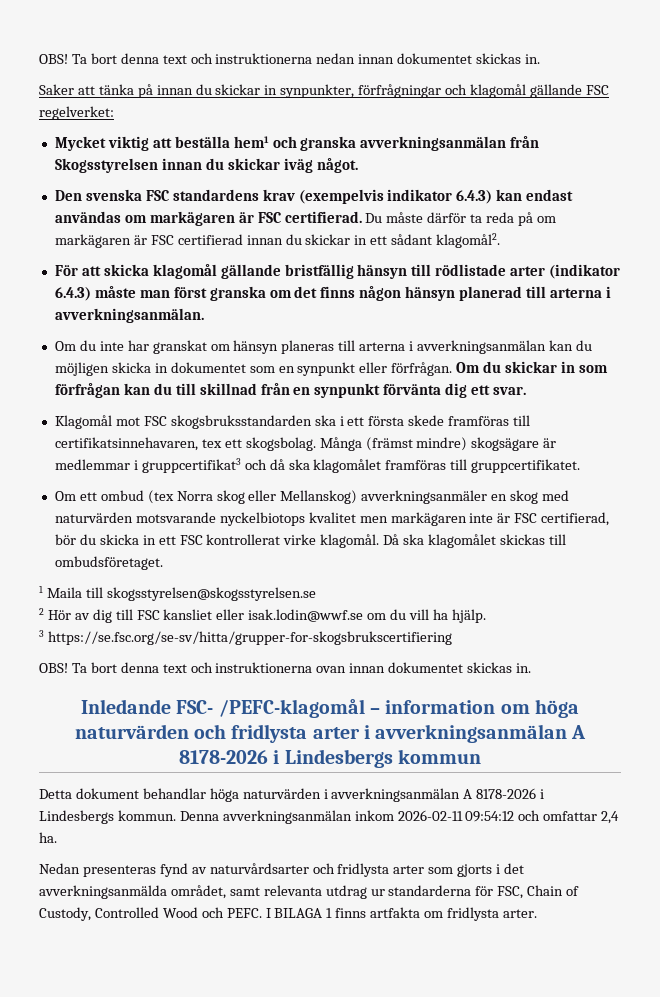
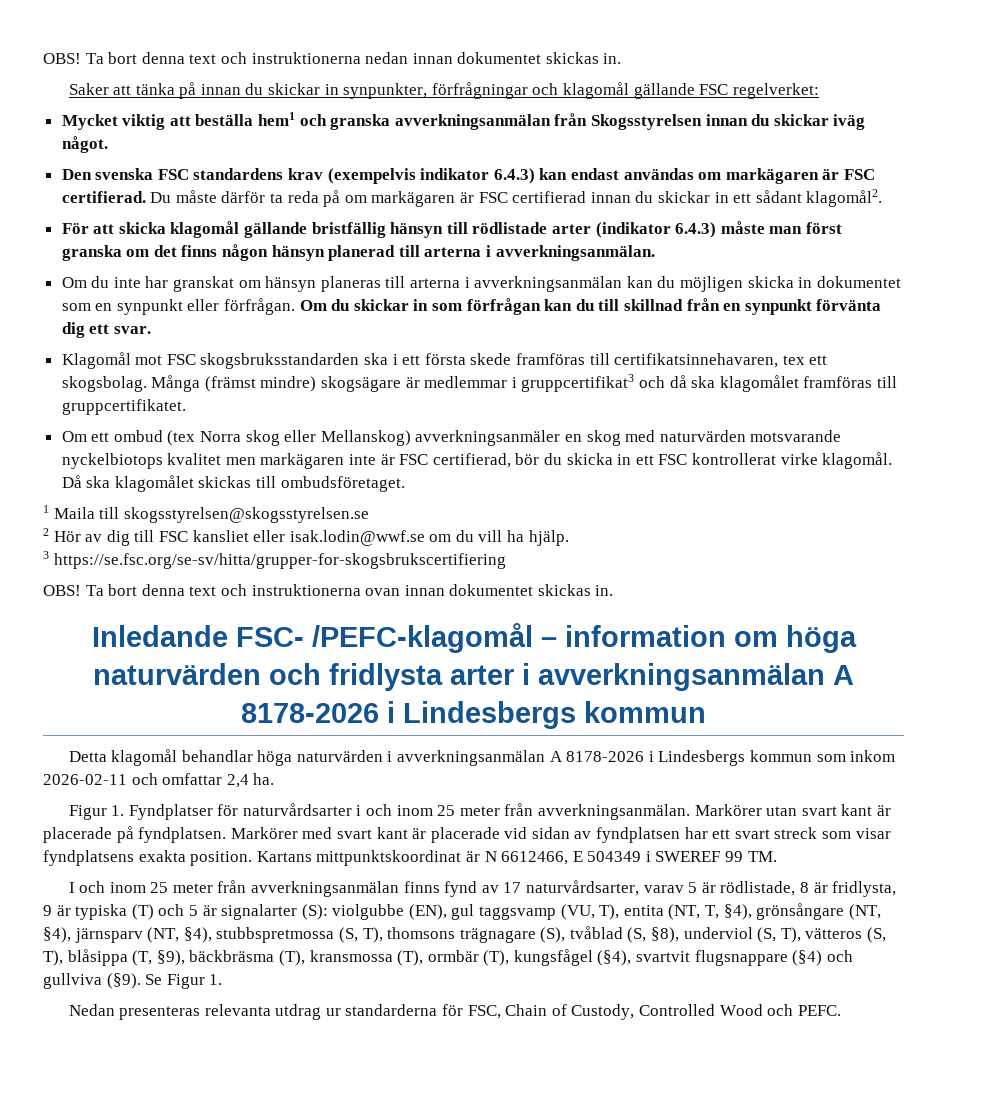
[75,788,139,799] dokument -> [111,749,178,766] klagomål
[117,810,352,824] kommun. Denna avverkningsanmälan -> [750,750,846,762] kommun som
[465,811,515,822] 09:54:12 -> (127, 779) none
[39,863,525,877] [39,885,260,899] Nedan presenteras fynd av naturvårdsarter och fridlysta arter som gjorts i det avverkningsanmälda området, samt -> [68,803,891,820] [43,826,891,843] [43,850,777,866] [68,880,897,897] [43,903,881,920] [43,926,887,943] [43,949,853,966] [43,973,223,989] [68,1004,201,1020] Figur 1. Fyndplatser för naturvårdsarter i och inom 25 meter från avverkningsanmälan. Markörer utan svart kant är placerade på fyndplatsen. Markörer med svart kant är placerade vid sidan av fyndplatsen har ett svart streck som visar fyndplatsens exakta position. Kartans mittpunktskoordinat är N 6612466, E 504349 i SWEREF 99 TM. // I och inom 25 meter från avverkningsanmälan finns fynd av 17 naturvårdsarter, varav 5 är rödlistade, 8 är fridlysta, 9 är typiska (T) och 5 är signalarter (S): violgubbe (EN), gul taggsvamp (VU, T), entita (NT, T, §4), grönsångare (NT, §4), järnsparv (NT, §4), stubbspretmossa (S, T), thomsons trägnagare (S), tvåblad (S, §8), underviol (S, T), vätteros (S, T), blåsippa (T, §9), bäckbräsma (T), kransmossa (T), ormbär (T), kungsfågel (§4), svartvit flugsnappare (§4) och gullviva (§9). Se Figur 1. // Nedan presenteras
[265,907,537,921] I BILAGA 1 finns artfakta om fridlysta arter. -> (841, 1010) none

